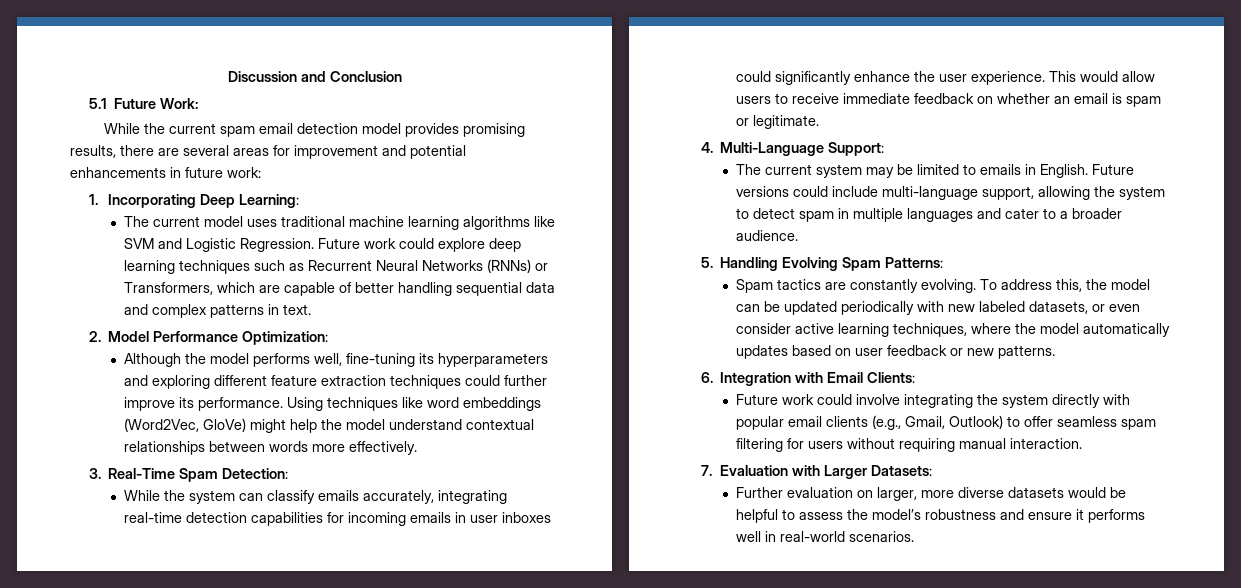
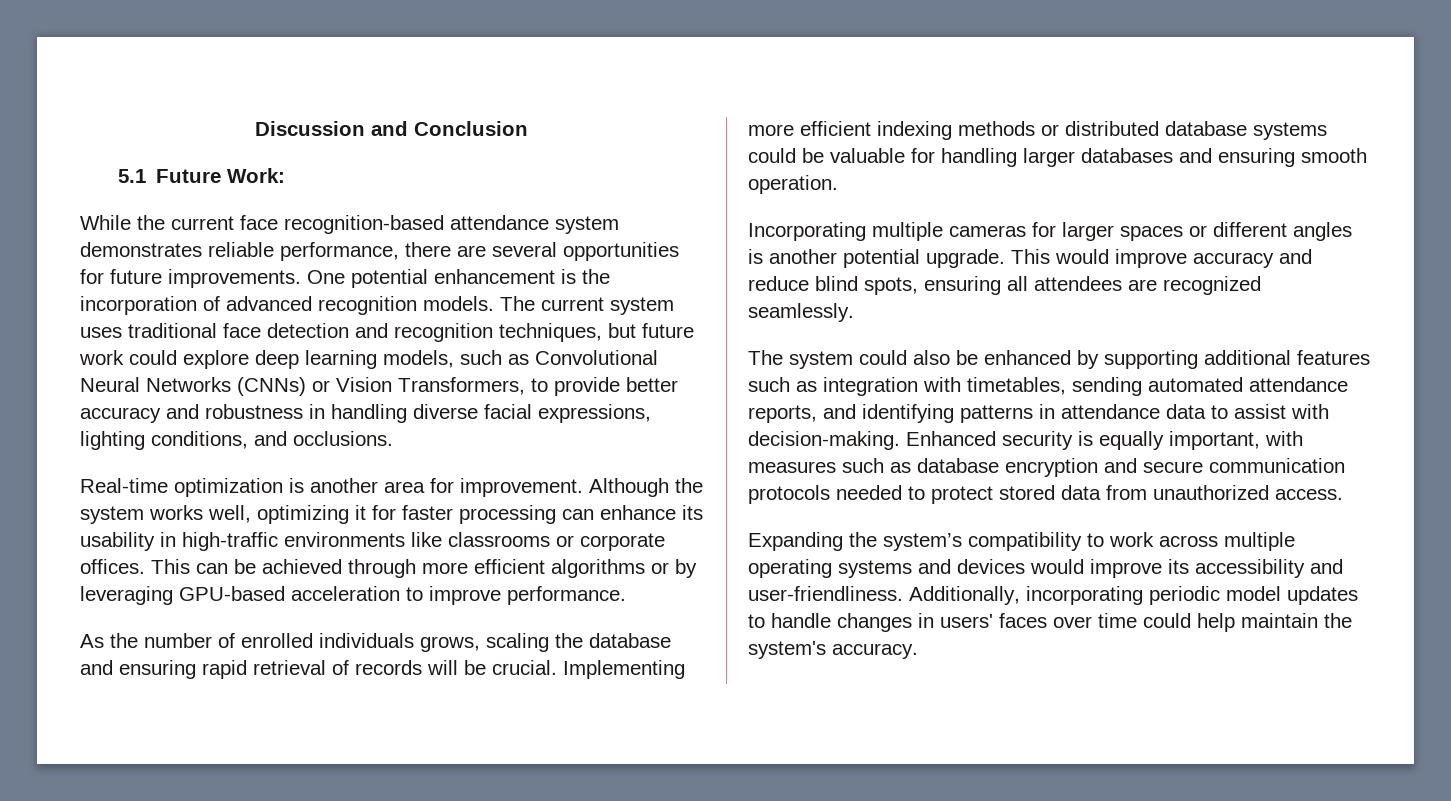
[220,123,526,137] [70,145,466,159] [70,167,261,178] [88,194,299,208] [123,216,243,227] spam email detection model provides promising results, there are several areas for improvement and potential enhancements in future work: // 1. Incorporating Deep Learning: // The current model -> [240,215,619,234] [80,242,679,261] [80,269,610,288] [80,296,674,315] face recognition-based attendance system demonstrates reliable performance, there are several opportunities for future improvements. One potential enhancement is the incorporation of advanced recognition models. The current system
[348,216,555,230] [123,238,360,252] machine learning algorithms like SVM and Logistic Regression. Future -> [223,323,694,342] face detection and recognition techniques, but future
[178,260,372,274] techniques such as Recurrent -> [383,350,658,368] models, such as Convolutional
[486,259,548,273] [123,282,555,296] [123,304,311,318] [88,331,329,345] [123,353,548,367] [123,375,547,389] [123,397,541,411] [123,418,534,433] [123,441,417,455] [88,468,289,482] [123,490,507,504] [123,512,551,526] [735,71,1155,85] [735,93,1161,107] [735,115,819,129] [700,142,885,156] [735,164,1134,178] [735,186,1165,200] [735,208,1122,222] [735,230,798,241] [700,257,944,271] [735,279,1150,293] [735,301,1140,315] [735,323,1170,337] [735,345,1055,359] [700,372,916,386] [735,394,1130,408] [735,415,1156,430] [735,438,1082,452] [700,465,932,479] [735,487,1126,501] [735,509,1145,523] [735,531,914,542] (RNNs) or Transformers, which are capable of better handling sequential data and complex patterns in text. // 2. Model Performance Optimization: // Although the model performs well, fine-tuning its hyperparameters and exploring different feature extraction techniques could further improve its performance. Using techniques like word embeddings (Word2Vec, GloVe) might help the model understand contextual relationships between words more effectively. // 3. Real-Time Spam Detection: // While the system can classify emails accurately, integrating real-time detection capabilities for incoming emails in user inboxes could significantly enhance the user experience. This would allow users to receive immediate feedback on whether an email is spam or legitimate. // 4. Multi-Language Support: // The current system may be limited to emails in English. Future versions could include multi-language support, allowing the system to detect spam in multiple languages and cater to a broader audience. // 5. Handling Evolving Spam Patterns: // Spam tactics are constantly evolving. To address this, the model can be updated periodically with new labeled datasets, or even consider active learning techniques, where the model automatically updates based on user feedback or new patterns. // 6. Integration with Email Clients: // Future work could involve integrating the system directly with popular email clients (e.g., Gmail, Outlook) to offer seamless spam filtering for users without requiring manual interaction. // 7. Evaluation with Larger Datasets: // Further evaluation on larger, more diverse datasets would be helpful to assess the model’s robustness and ensure it performs well in real-world scenarios. -> [237,377,678,396] [80,404,651,423] [80,431,393,450] [80,478,703,497] [80,505,703,524] [80,532,665,551] [80,559,697,578] [80,586,626,605] [80,633,671,652] [80,660,685,679] [748,121,1327,140] [748,148,1367,167] [748,175,838,194] [748,222,1352,241] [748,249,1312,268] [748,276,1261,295] [748,303,854,322] [748,350,1370,369] [748,377,1348,396] [748,404,1329,423] [748,431,1303,450] [748,458,1345,477] [748,485,1343,504] [748,532,1295,551] [748,559,1343,578] [748,586,1358,605] [748,613,1352,632] [748,641,918,659] (CNNs) or Vision Transformers, to provide better accuracy and robustness in handling diverse facial expressions, lighting conditions, and occlusions. // Real-time optimization is another area for improvement. Although the system works well, optimizing it for faster processing can enhance its usability in high-traffic environments like classrooms or corporate offices. This can be achieved through more efficient algorithms or by leveraging GPU-based acceleration to improve performance. // As the number of enrolled individuals grows, scaling the database and ensuring rapid retrieval of records will be crucial. Implementing more efficient indexing methods or distributed database systems could be valuable for handling larger databases and ensuring smooth operation. // Incorporating multiple cameras for larger spaces or different angles is another potential upgrade. This would improve accuracy and reduce blind spots, ensuring all attendees are recognized seamlessly. // The system could also be enhanced by supporting additional features such as integration with timetables, sending automated attendance reports, and identifying patterns in attendance data to assist with decision-making. Enhanced security is equally important, with measures such as database encryption and secure communication protocols needed to protect stored data from unauthorized access. // Expanding the system’s compatibility to work across multiple operating systems and devices would improve its accessibility and user-friendliness. Additionally, incorporating periodic model updates to handle changes in users' faces over time could help maintain the system's accuracy.

